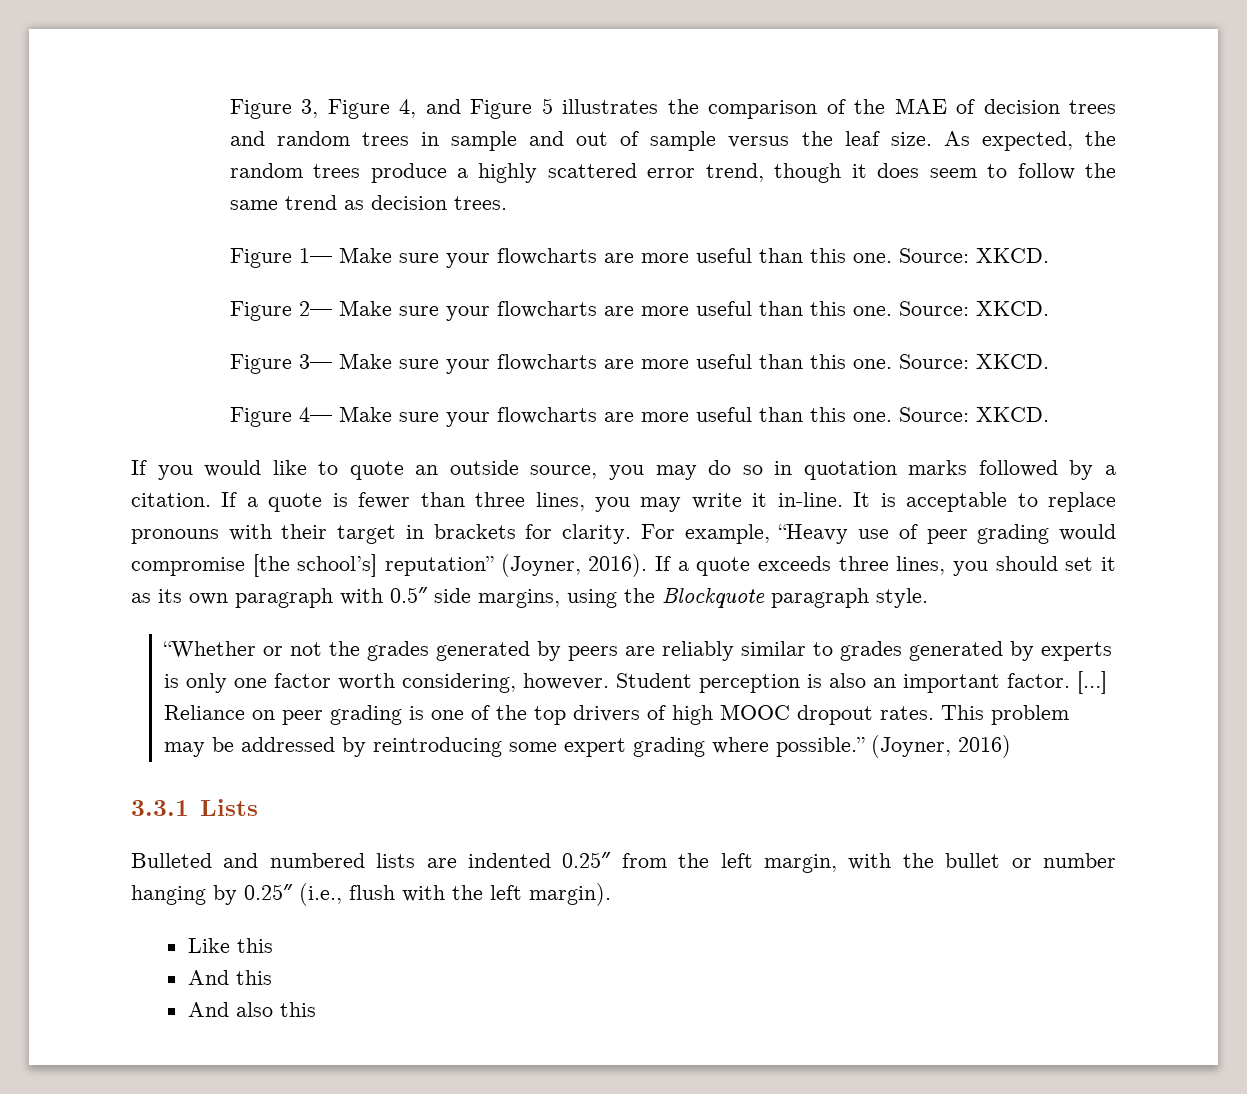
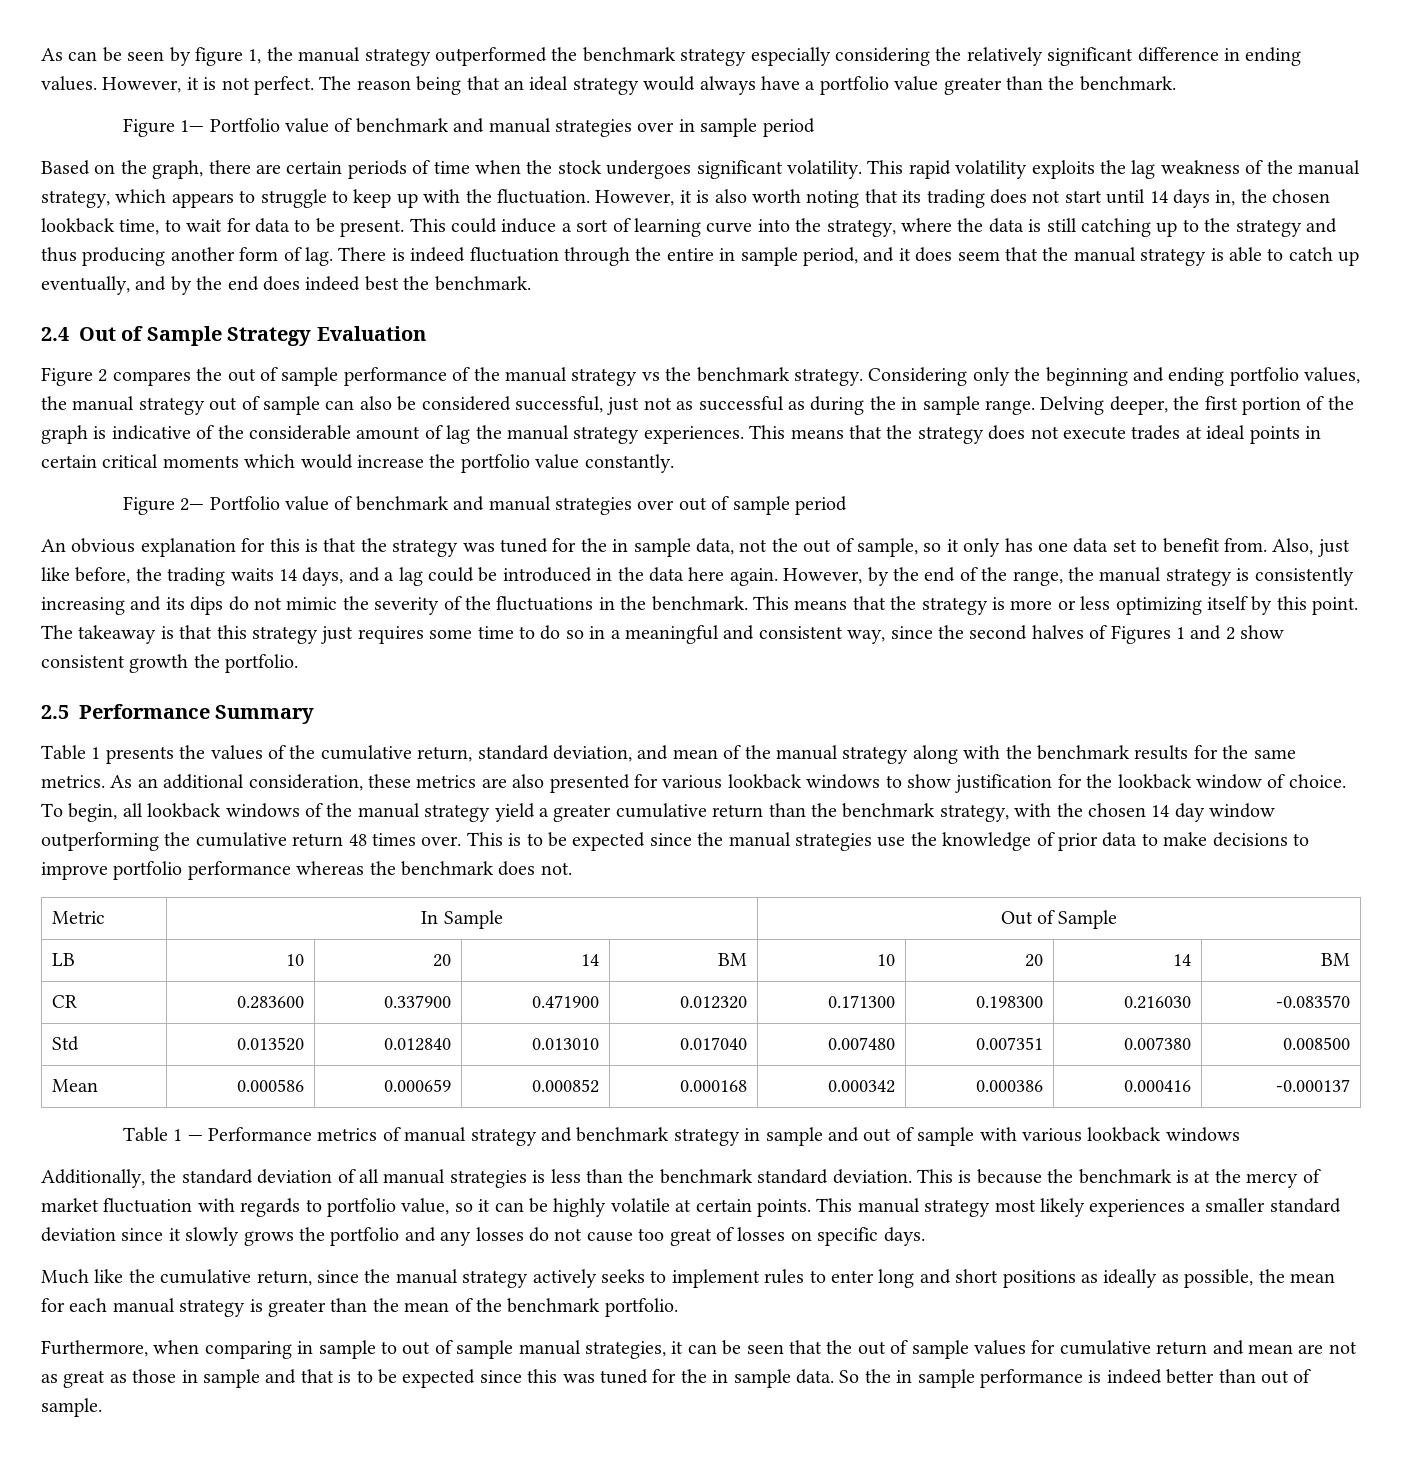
[229,98,1117,119] [229,131,409,146] Figure 3, Figure 4, and Figure 5 illustrates the comparison of the MAE of decision trees and random trees -> [41,47,1302,66] [41,76,1176,95] [122,118,815,137] [41,160,1361,179] [41,189,1331,208] [41,218,1337,237] [41,247,1360,266] [41,276,531,295] [41,326,426,346] [41,367,1361,386] [41,396,1354,415] [41,425,1321,444] [41,454,674,473] [122,496,848,515] [41,538,1350,557] [41,567,1354,586] [41,596,1359,615] [41,625,1285,644] [41,654,299,673] [41,704,315,724] [41,745,1296,764] [41,774,1346,793] [41,803,1276,822] [41,832,1309,851] [41,861,572,880] [52,911,106,924] [421,910,503,929] [1000,910,1118,929] [52,953,76,966] [285,954,304,966] [432,954,451,967] [580,954,599,966] [717,953,747,966] [876,954,895,966] [1024,954,1043,967] [1172,954,1191,966] [1320,953,1350,966] [52,995,78,1008] [236,996,304,1009] [383,995,451,1008] [531,995,599,1008] [679,996,747,1009] [827,995,895,1008] [975,996,1043,1008] [1123,996,1191,1009] [1275,995,1350,1008] [52,1036,80,1051] [236,1037,304,1051] [383,1038,451,1051] [531,1038,599,1050] [679,1037,747,1050] [827,1037,895,1050] [975,1037,1043,1050] [1123,1037,1191,1050] [1282,1037,1350,1050] [52,1079,99,1092] [236,1079,304,1092] [383,1079,451,1092] [531,1079,599,1093] [679,1080,747,1092] [827,1080,895,1093] [975,1080,1043,1092] [1123,1080,1191,1092] [1275,1079,1350,1092] [122,1127,740,1146] As can be seen by figure 1, the manual strategy outperformed the benchmark strategy especially considering the relatively significant difference in ending values. However, it is not perfect. The reason being that an ideal strategy would always have a portfolio value greater than the benchmark. // Figure 1— Portfolio value of benchmark and manual strategies over in sample period // Based on the graph, there are certain periods of time when the stock undergoes significant volatility. This rapid volatility exploits the lag weakness of the manual strategy, which appears to struggle to keep up with the fluctuation. However, it is also worth noting that its trading does not start until 14 days in, the chosen lookback time, to wait for data to be present. This could induce a sort of learning curve into the strategy, where the data is still catching up to the strategy and thus producing another form of lag. There is indeed fluctuation through the entire in sample period, and it does seem that the manual strategy is able to catch up eventually, and by the end does indeed best the benchmark. // 2.4 Out of Sample Strategy Evaluation // Figure 2 compares the out of sample performance of the manual strategy vs the benchmark strategy. Considering only the beginning and ending portfolio values, the manual strategy out of sample can also be considered successful, just not as successful as during the in sample range. Delving deeper, the first portion of the graph is indicative of the considerable amount of lag the manual strategy experiences. This means that the strategy does not execute trades at ideal points in certain critical moments which would increase the portfolio value constantly. // Figure 2— Portfolio value of benchmark and manual strategies over out of sample period // An obvious explanation for this is that the strategy was tuned for the in sample data, not the out of sample, so it only has one data set to benefit from. Also, just like before, the trading waits 14 days, and a lag could be introduced in the data here again. However, by the end of the range, the manual strategy is consistently increasing and its dips do not mimic the severity of the fluctuations in the benchmark. This means that the strategy is more or less optimizing itself by this point. The takeaway is that this strategy just requires some time to do so in a meaningful and consistent way, since the second halves of Figures 1 and 2 show consistent growth the portfolio. // 2.5 Performance Summary // Table 1 presents the values of the cumulative return, standard deviation, and mean of the manual strategy along with the benchmark results for the same metrics. As an additional consideration, these metrics are also presented for various lookback windows to show justification for the lookback window of choice. To begin, all lookback windows of the manual strategy yield a greater cumulative return than the benchmark strategy, with the chosen 14 day window outperforming the cumulative return 48 times over. This is to be expected since the manual strategies use the knowledge of prior data to make decisions to improve portfolio performance whereas the benchmark does not. // Metric | In Sample | Out of Sample // LB | 10 | 20 | 14 | BM | 10 | 20 | 14 | BM // CR | 0.283600 | 0.337900 | 0.471900 | 0.012320 | 0.171300 | 0.198300 | 0.216030 | -0.083570 // Std | 0.013520 | 0.012840 | 0.013010 | 0.017040 | 0.007480 | 0.007351 | 0.007380 | 0.008500 // Mean | 0.000586 | 0.000659 | 0.000852 | 0.000168 | 0.000342 | 0.000386 | 0.000416 | -0.000137 // Table 1 — Performance metrics of manual strategy and benchmark strategy
[728,131,1116,151] [229,163,1117,183] [229,195,507,210] [229,247,1049,268] [229,300,1049,321] [229,353,1049,374] [229,406,1049,427] [131,460,1116,480] [131,492,1117,512] [131,524,1117,544] [131,554,1116,577] [131,587,928,609] [162,641,1112,661] [163,671,1107,694] [163,704,1069,725] [163,735,1011,758] [131,799,258,816] [131,852,1116,873] [131,883,611,906] [187,938,273,953] [187,970,272,985] [187,1002,316,1017] versus the leaf size. As expected, the random trees produce a highly scattered error trend, though it does seem to follow the same trend as decision trees. // Figure 1— Make sure your flowcharts are more useful than this one. Source: XKCD. // Figure 2— Make sure your flowcharts are more useful than this one. Source: XKCD. // Figure 3— Make sure your flowcharts are more useful than this one. Source: XKCD. // Figure 4— Make sure your flowcharts are more useful than this one. Source: XKCD. // If you would like to quote an outside source, you may do so in quotation marks followed by a citation. If a quote is fewer than three lines, you may write it in-line. It is acceptable to replace pronouns with their target in brackets for clarity. For example, “Heavy use of peer grading would compromise [the school’s] reputation” (Joyner, 2016). If a quote exceeds three lines, you should set it as its own paragraph with 0.5″ side margins, using the Blockquote paragraph style. // “Whether or not the grades generated by peers are reliably similar to grades generated by experts is only one factor worth considering, however. Student perception is also an important factor. […] Reliance on peer grading is one of the top drivers of high MOOC dropout rates. This problem may be addressed by reintroducing some expert grading where possible.” (Joyner, 2016) // 3.3.1 Lists // Bulleted and numbered lists are indented 0.25″ from the left margin, with the bullet or number hanging by 0.25″ (i.e., flush with the left margin). // Like this // And this // And also this -> [979,1127,1240,1142] [41,1169,1321,1188] [41,1198,1341,1217] [41,1227,925,1246] [41,1269,1336,1288] [41,1298,678,1317] [41,1340,1357,1359] [41,1369,1312,1388] [41,1398,102,1417] with various lookback windows // Additionally, the standard deviation of all manual strategies is less than the benchmark standard deviation. This is because the benchmark is at the mercy of market fluctuation with regards to portfolio value, so it can be highly volatile at certain points. This manual strategy most likely experiences a smaller standard deviation since it slowly grows the portfolio and any losses do not cause too great of losses on specific days. // Much like the cumulative return, since the manual strategy actively seeks to implement rules to enter long and short positions as ideally as possible, the mean for each manual strategy is greater than the mean of the benchmark portfolio. // Furthermore, when comparing in sample to out of sample manual strategies, it can be seen that the out of sample values for cumulative return and mean are not as great as those in sample and that is to be expected since this was tuned for the in sample data. So the in sample performance is indeed better than out of sample.

